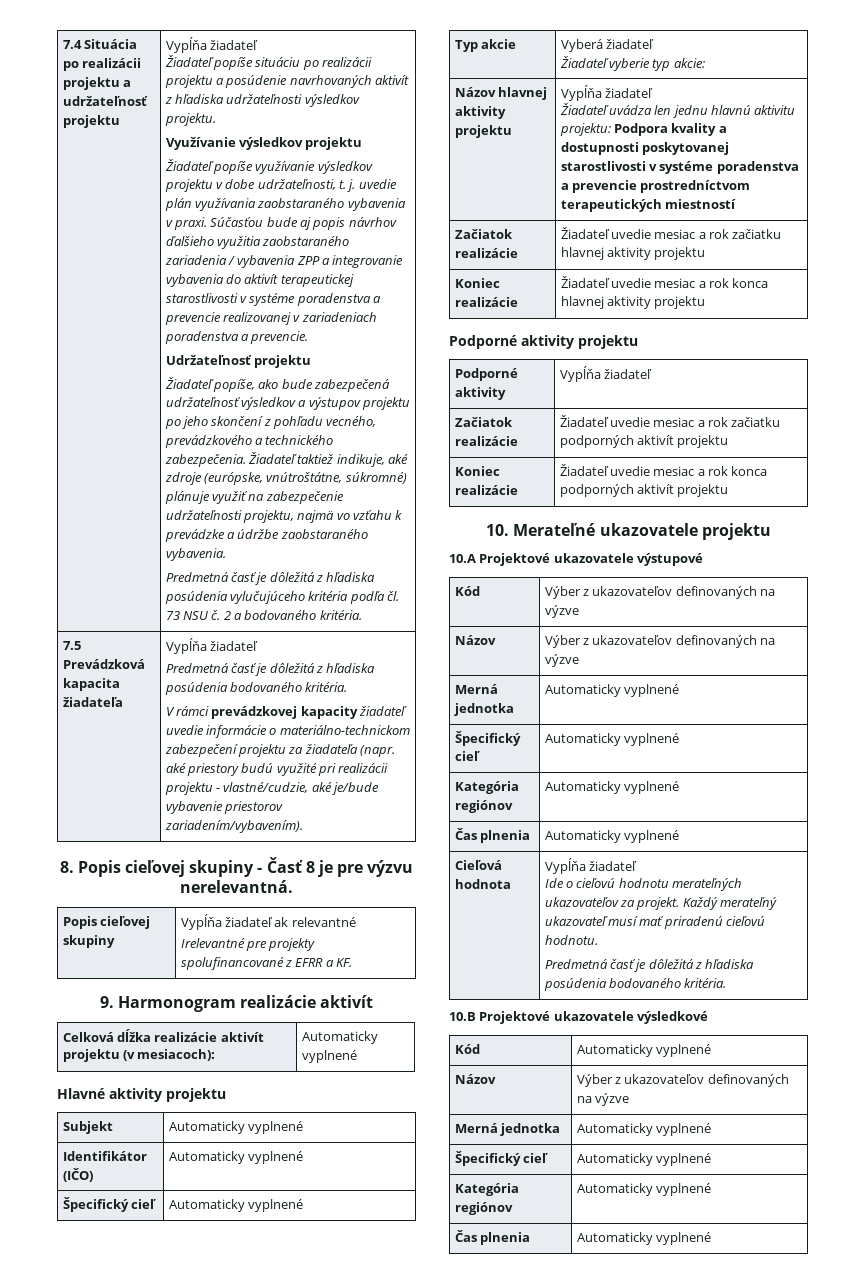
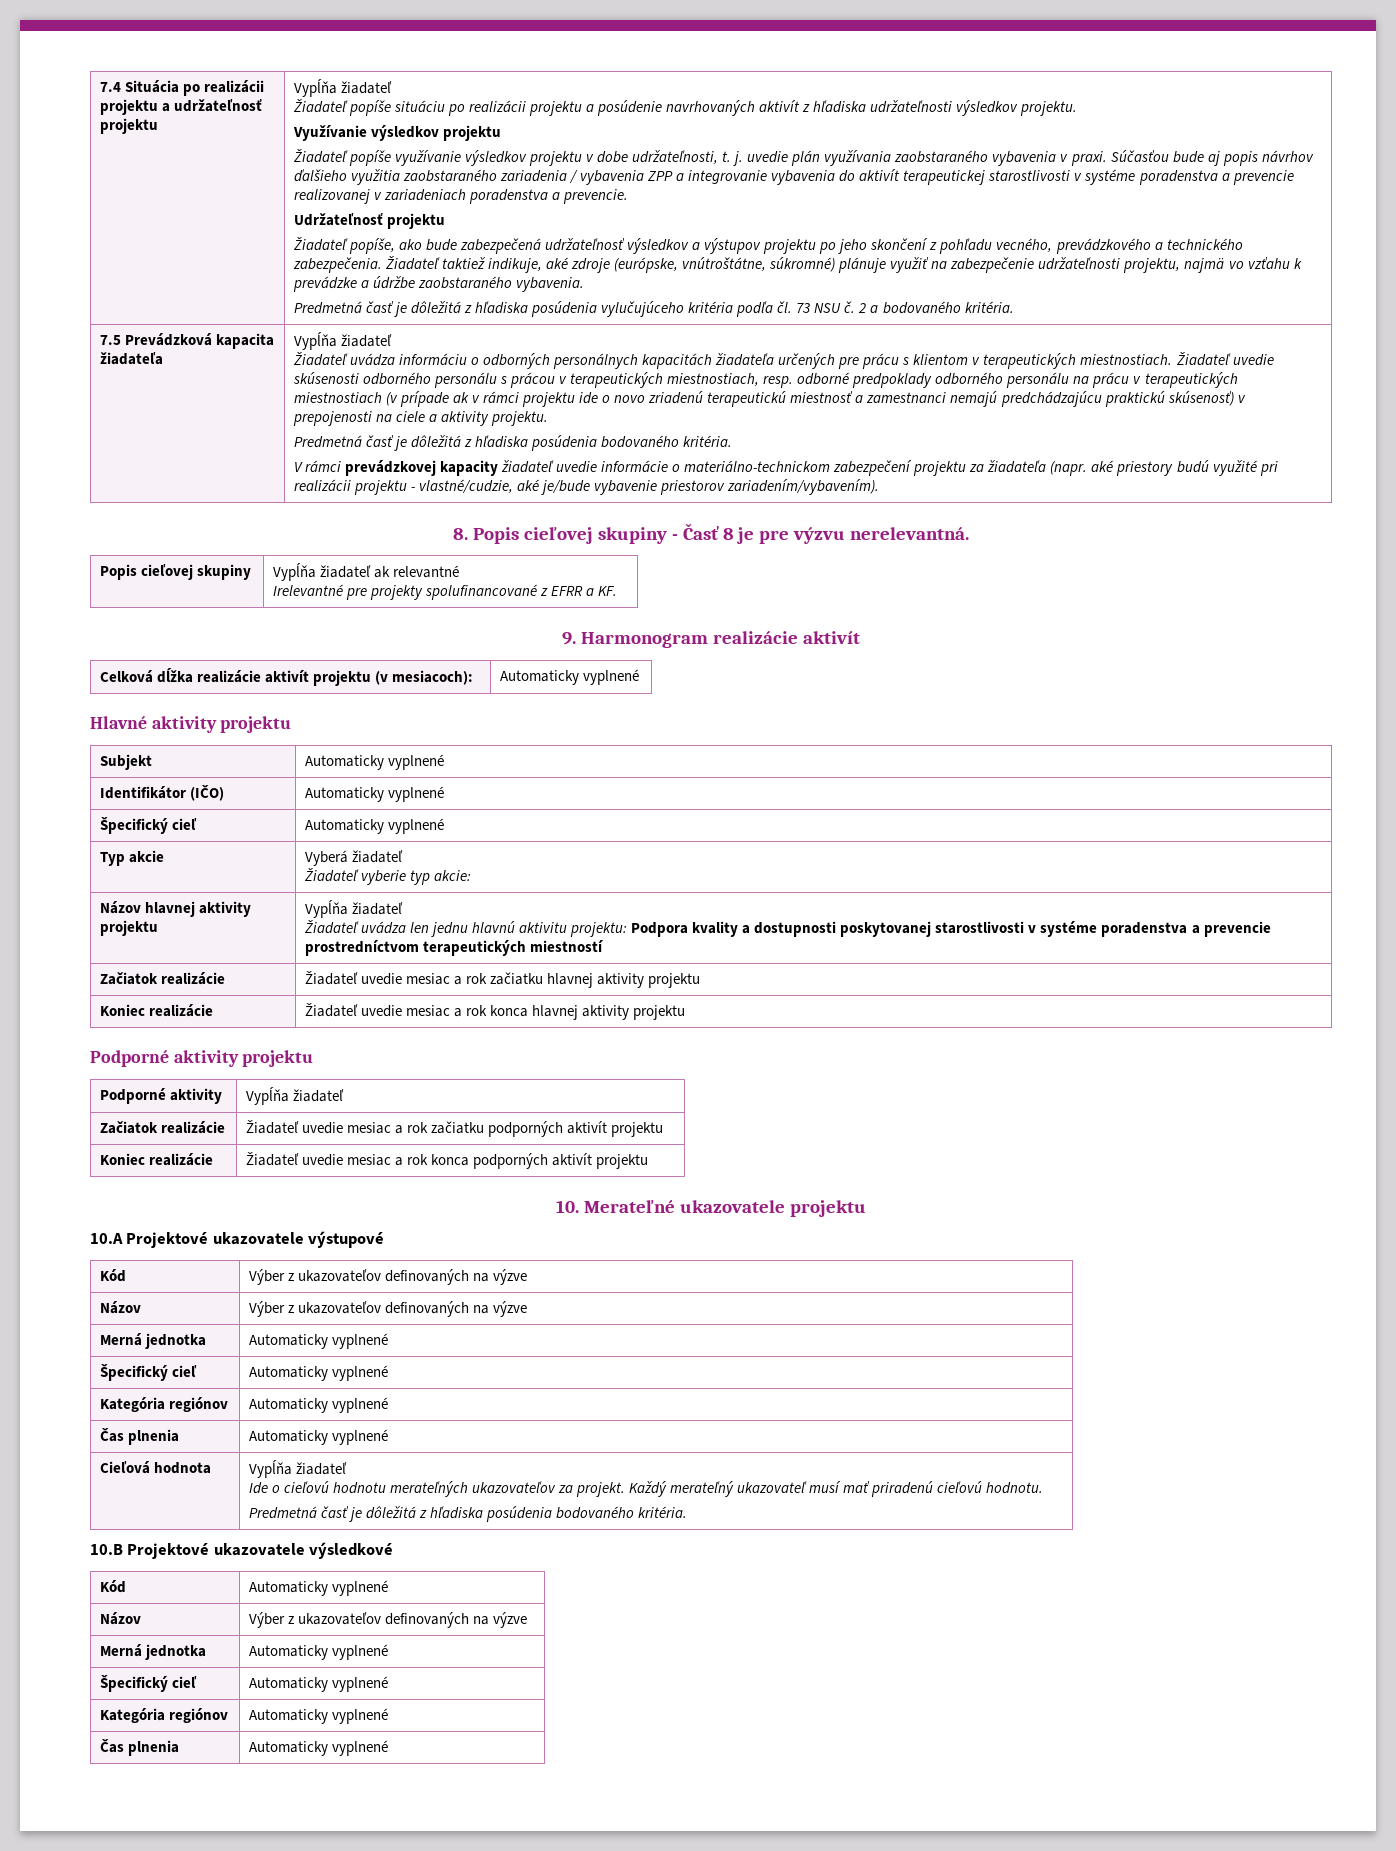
(258, 646) none -> [292,352,1274,369] [292,372,1238,388] [293,391,1246,407] [292,411,548,426] // Žiadateľ uvádza informáciu o odborných personálnych kapacitách žiadateľa určených pre prácu s klientom v terapeutických miestnostiach. Žiadateľ uvedie skúsenosti odborného personálu s prácou v terapeutických miestnostiach, resp. odborné predpoklady odborného personálu na prácu v terapeutických miestnostiach (v prípade ak v rámci projektu ide o novo zriadenú terapeutickú miestnosť a zamestnanci nemajú predchádzajúcu praktickú skúsenosť) v prepojenosti na ciele a aktivity projektu.

